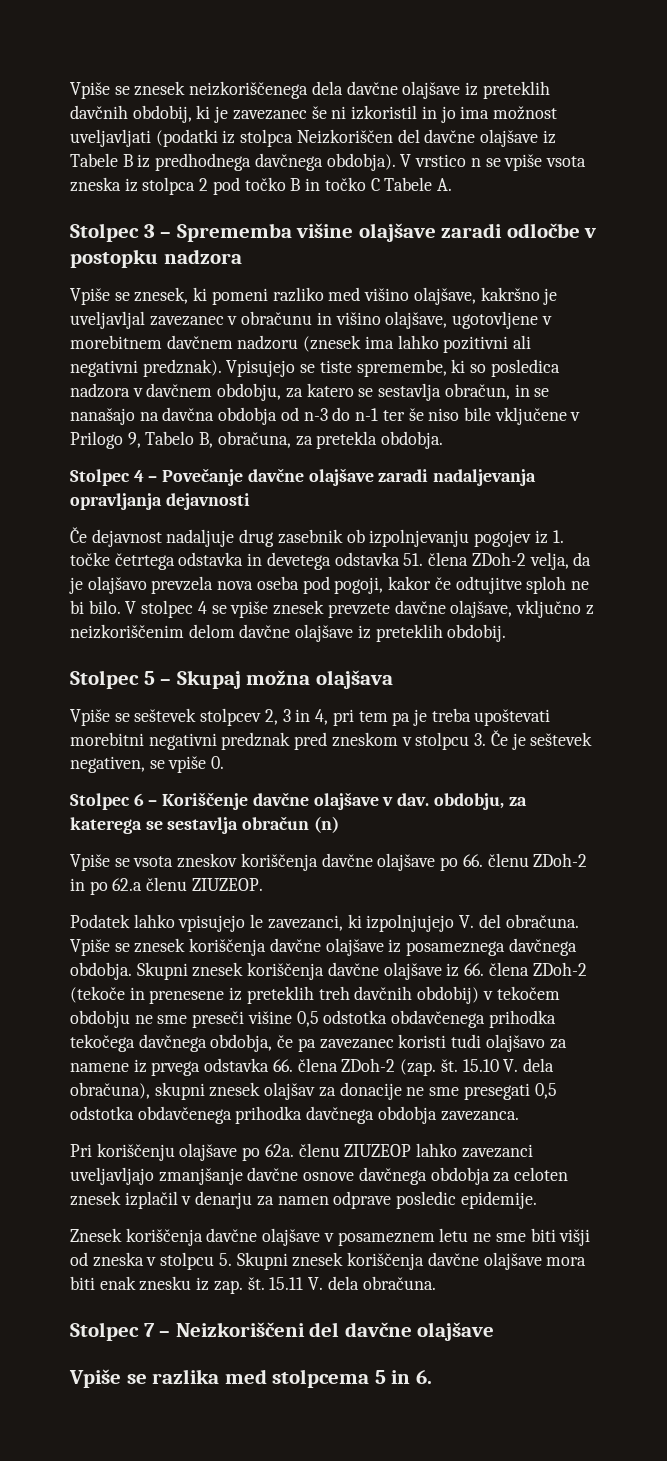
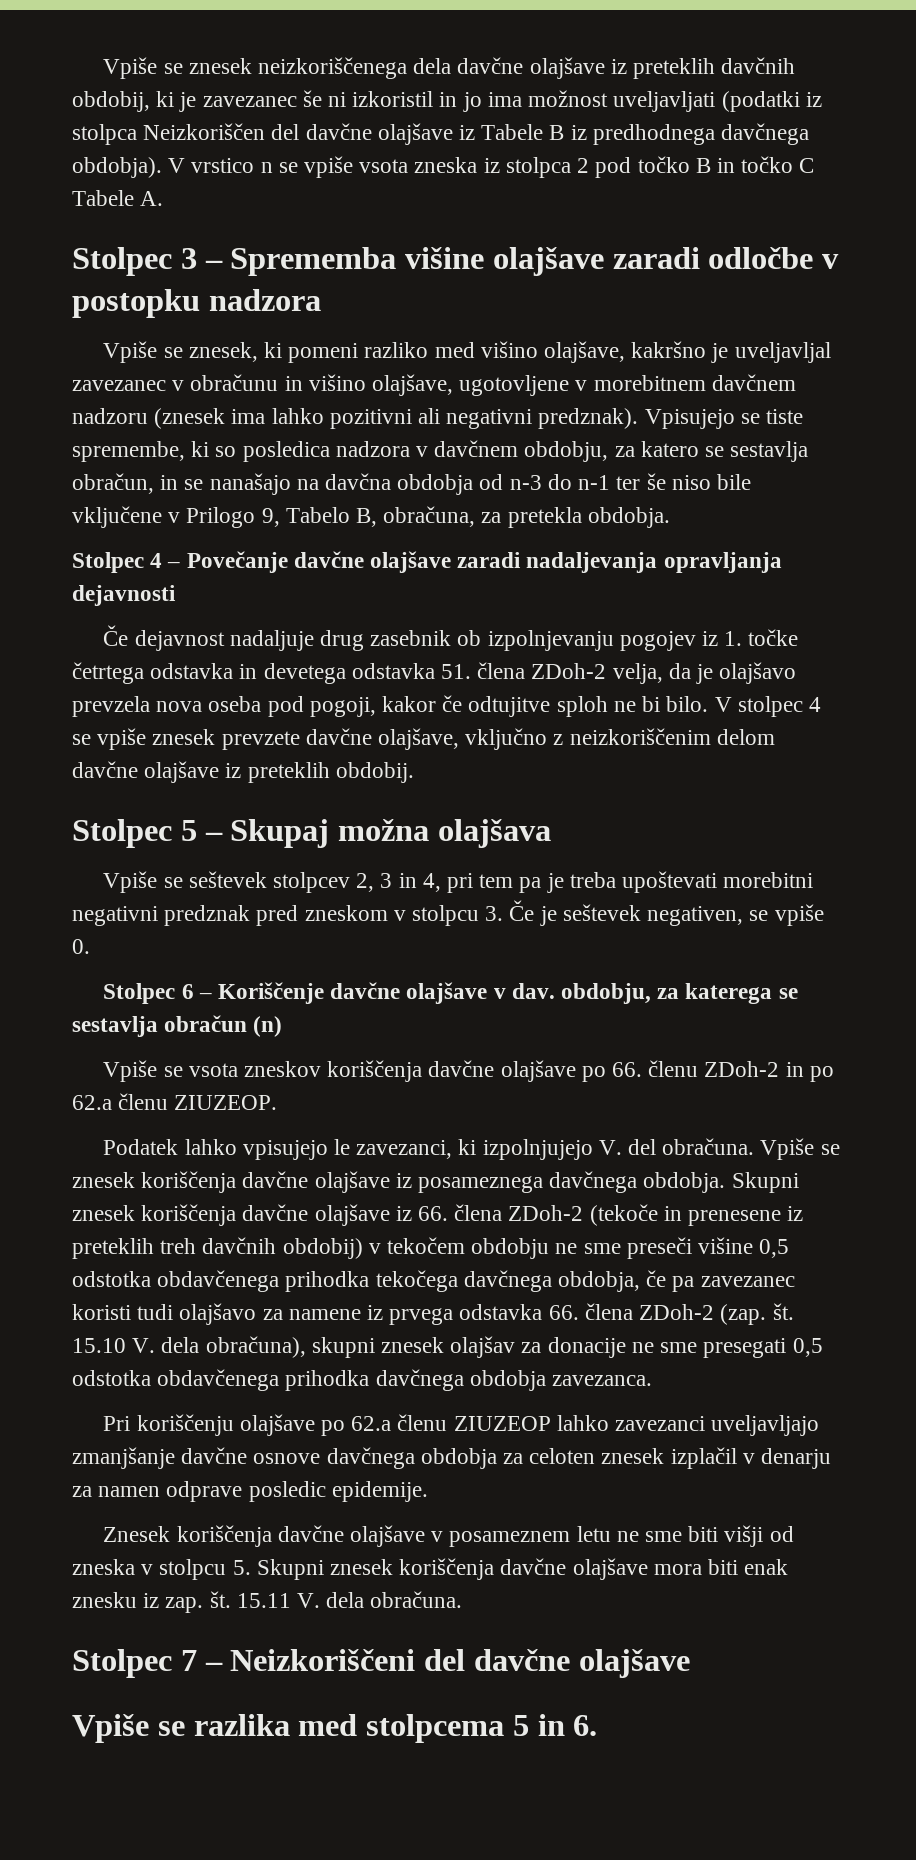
[264,1144,294,1157] 62a. -> [351,1416,392,1431] 62.a

